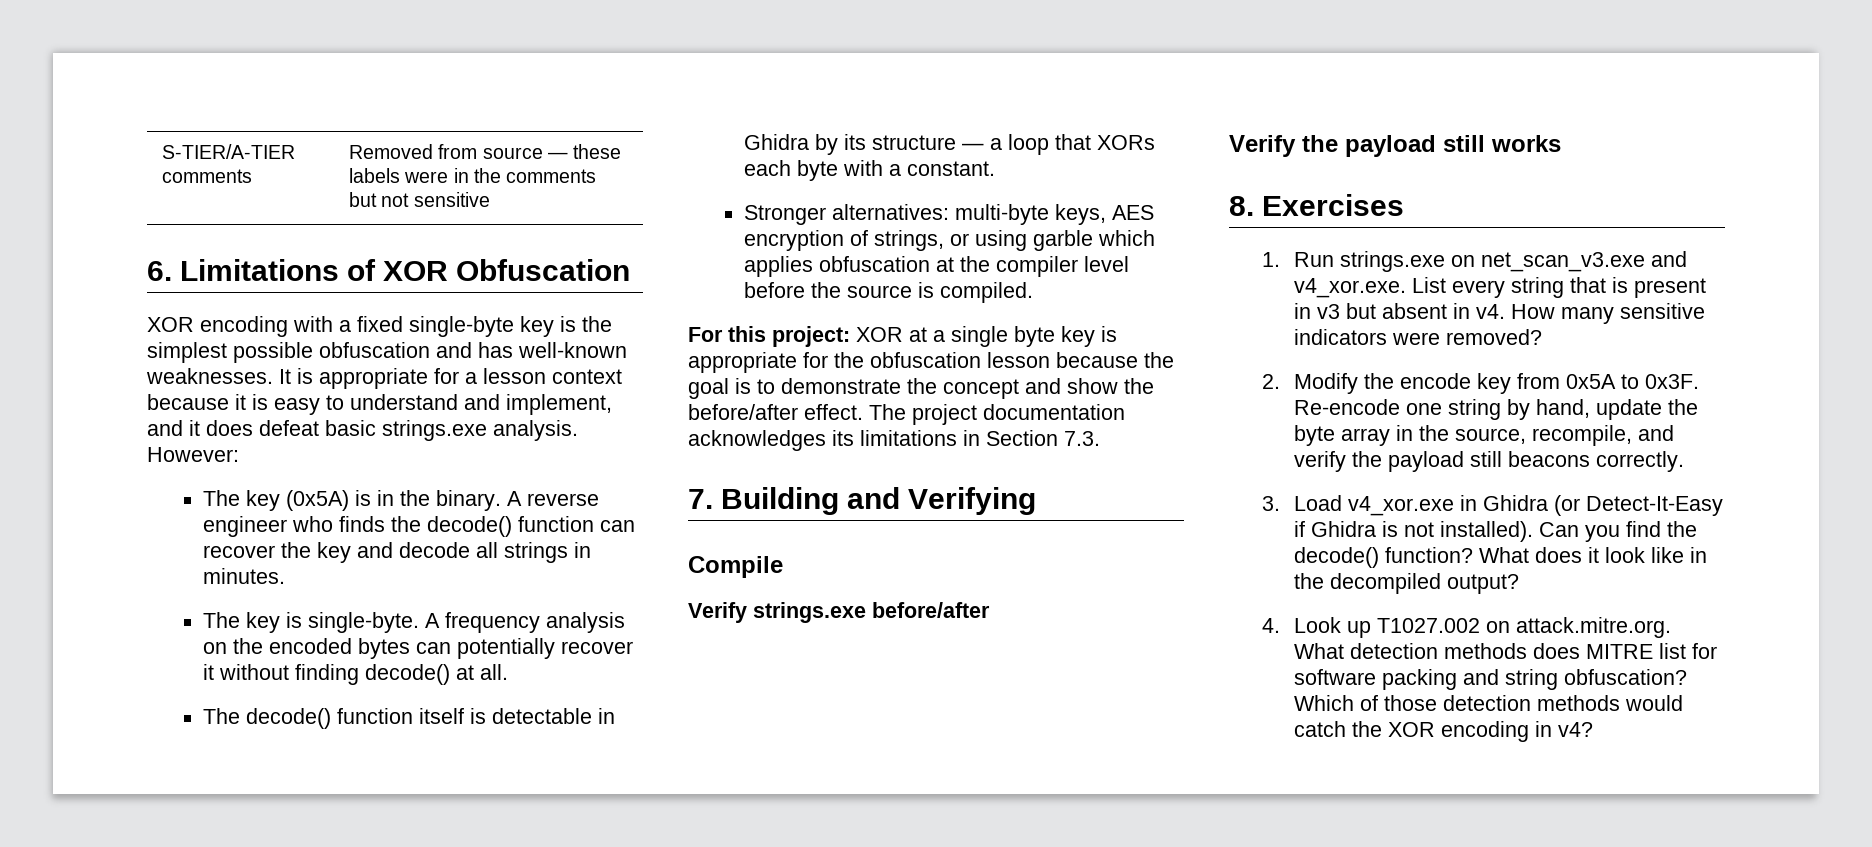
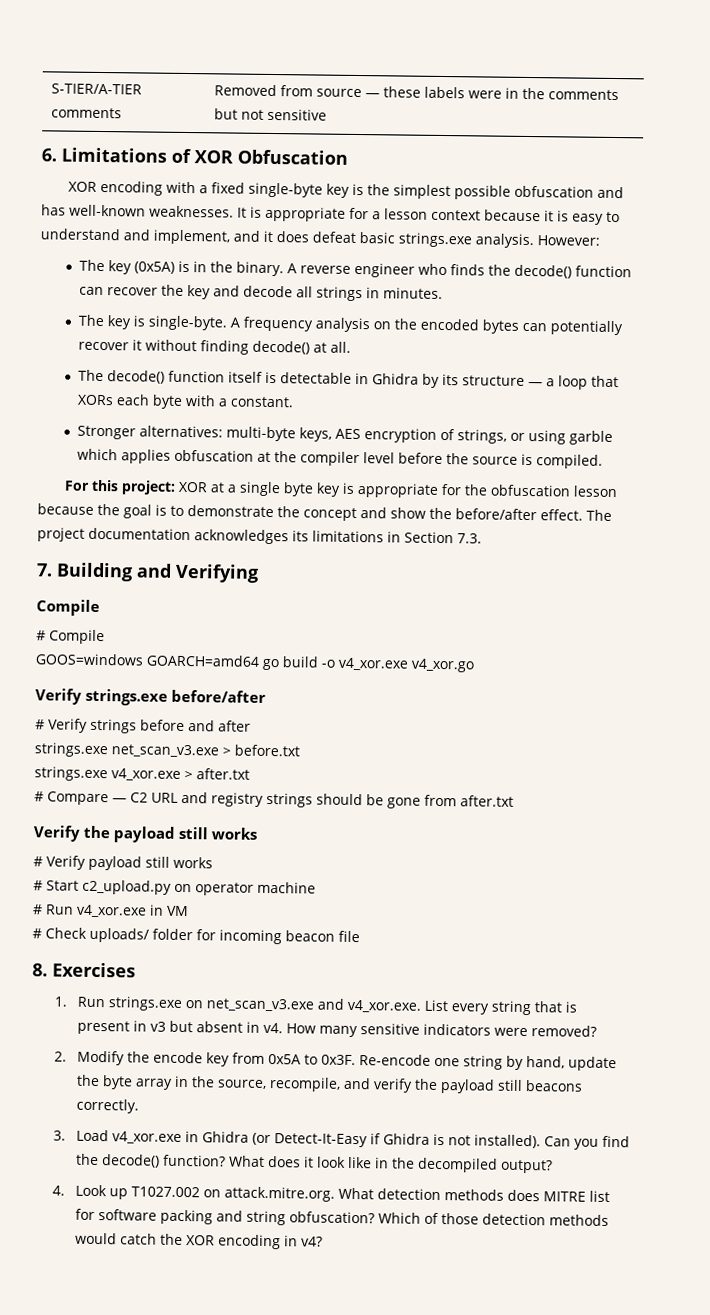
[688,602,990,623] Verify strings.exe before/after -> [36,629,105,645] [35,653,474,673] [35,688,267,706] [35,718,251,734] [34,742,300,758] [34,766,250,782] [34,791,514,809] # Compile // GOOS=windows GOARCH=amd64 go build -o v4_xor.exe v4_xor.go // Verify strings.exe before/after // # Verify strings before and after // strings.exe net_scan_v3.exe > before.txt // strings.exe v4_xor.exe > after.txt // # Compare — C2 URL and registry strings should be gone from after.txt
(1561, 143) none -> [33,855,213,871] [33,879,316,896] [32,904,189,918] [32,927,360,945] // # Verify payload still works // # Start c2_upload.py on operator machine // # Run v4_xor.exe in VM // # Check uploads/ folder for incoming beacon file

